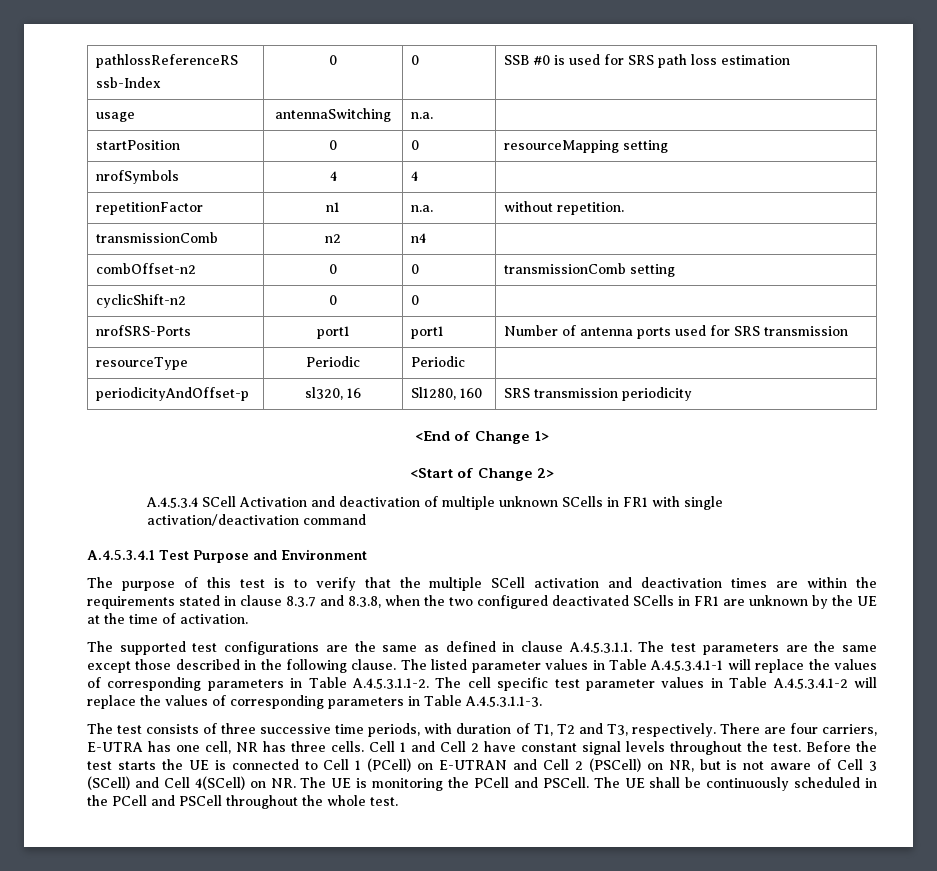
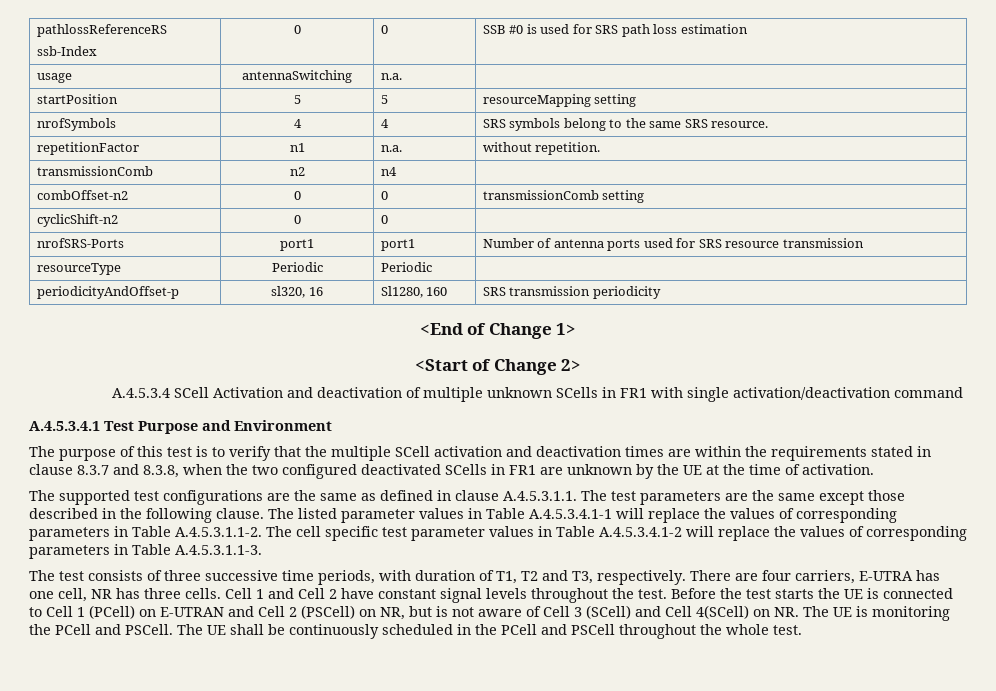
[329,140,337,150] [410,140,419,150] 0 | 0 -> [293,95,301,104] [380,95,388,104] 5 | 5
(418, 176) none -> [482,118,769,131] SRS symbols belong to the same SRS resource.
(760, 331) none -> [725,241,780,248] resource

